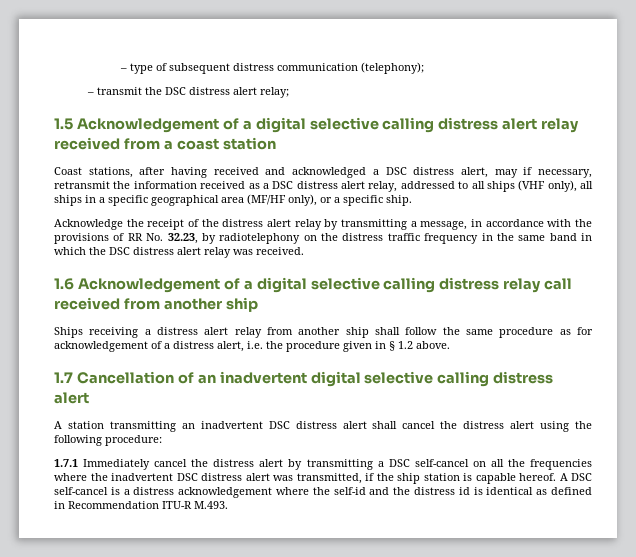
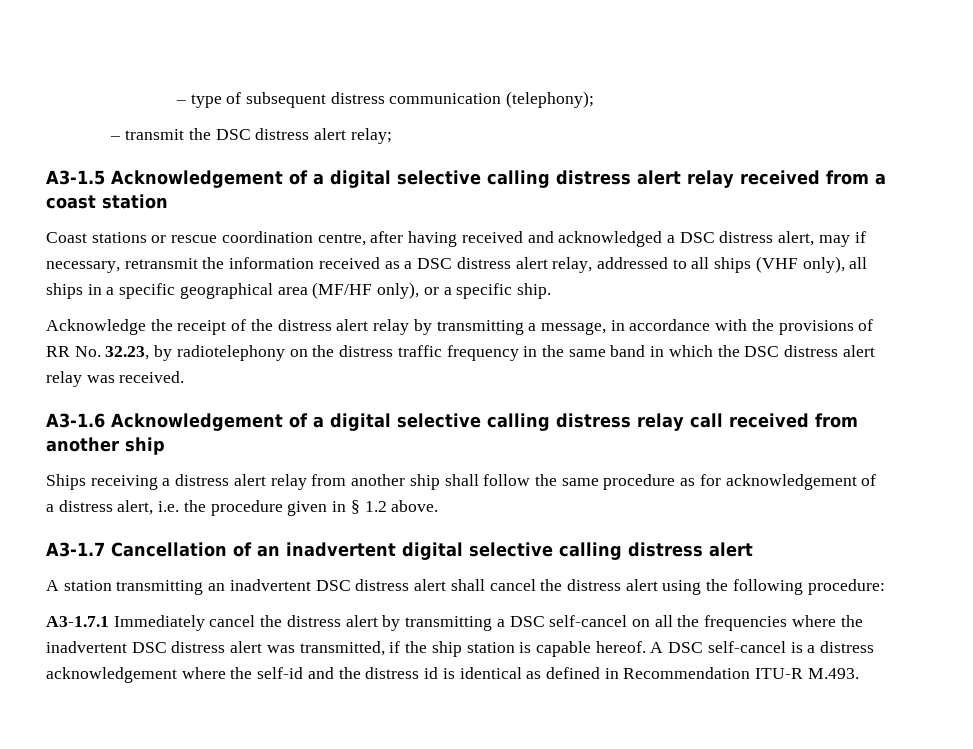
[54,118,73,130] 1.5 -> [46,170,105,185] A3-1.5
[88,167,133,178] stations, -> [91,231,366,246] stations or rescue coordination centre,
[54,278,74,290] 1.6 -> [46,413,105,428] A3-1.6
[54,372,73,383] 1.7 -> [46,542,105,557] A3-1.7
[54,459,78,467] 1.7.1 -> [46,616,109,627] A3-1.7.1

